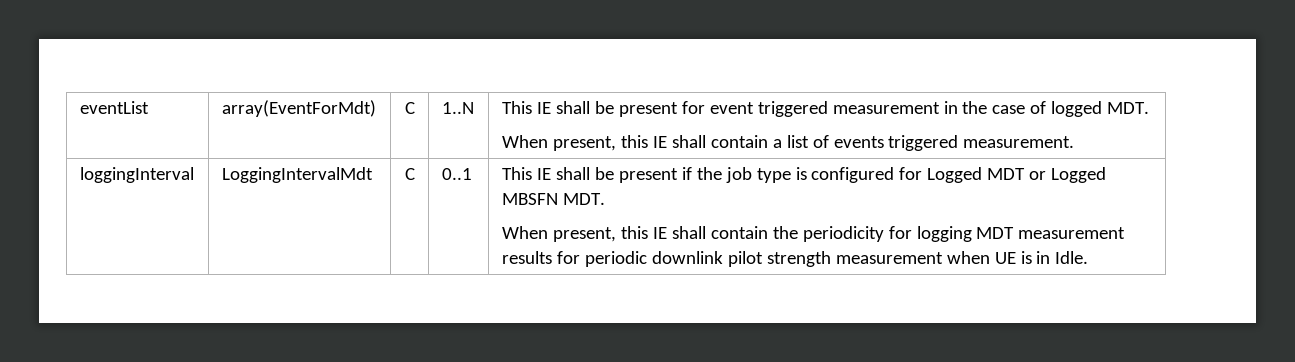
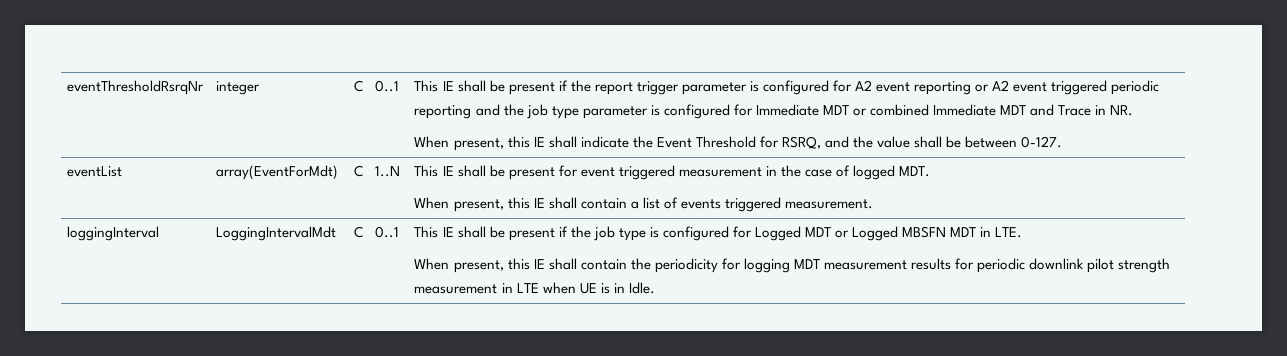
(79, 107) none -> [67,80,205,95] [216,81,261,95] [353,80,363,92] [375,80,400,92] [414,80,1160,95] [414,104,1134,119] [414,136,1063,151] eventThresholdRsrqNr | integer | C | 0..1 | This IE shall be present if the report trigger parameter is configured for A2 event reporting or A2 event triggered periodic reporting and the job type parameter is configured for Immediate MDT or combined Immediate MDT and Trace in NR. // When present, this IE shall indicate the Event Threshold for RSRQ, and the value shall be between 0-127. //
[562,193,605,205] MDT. -> [950,227,1023,238] MDT in LTE.
(943, 258) none -> [501,283,539,293] in LTE

